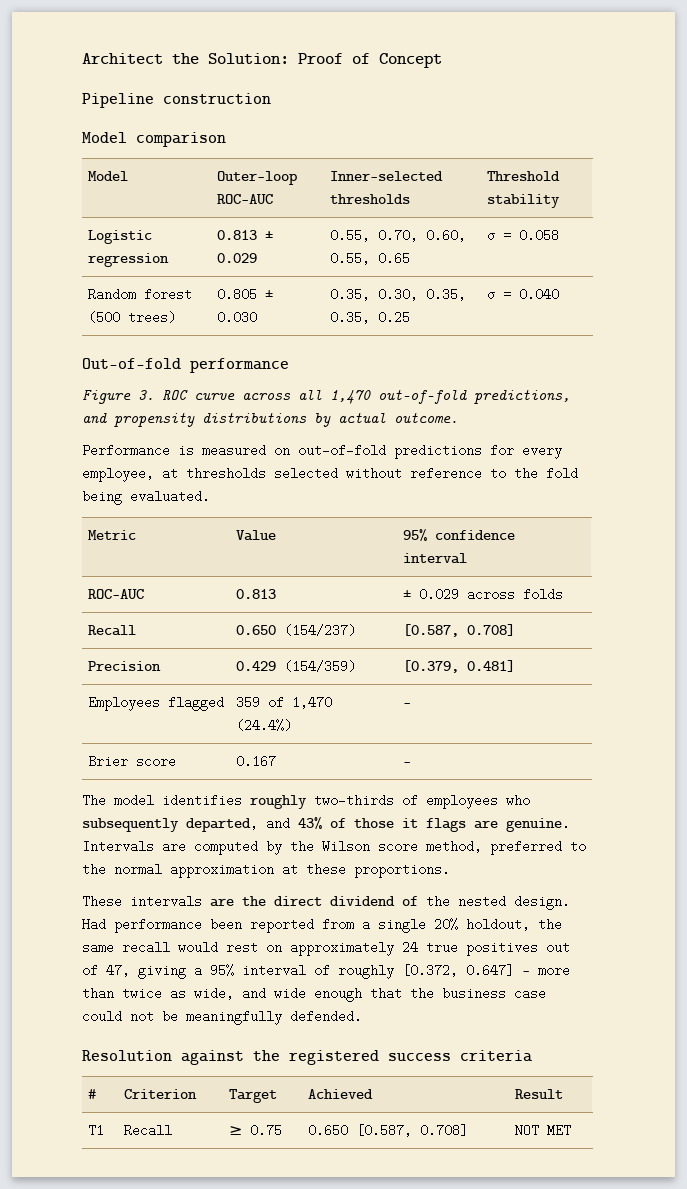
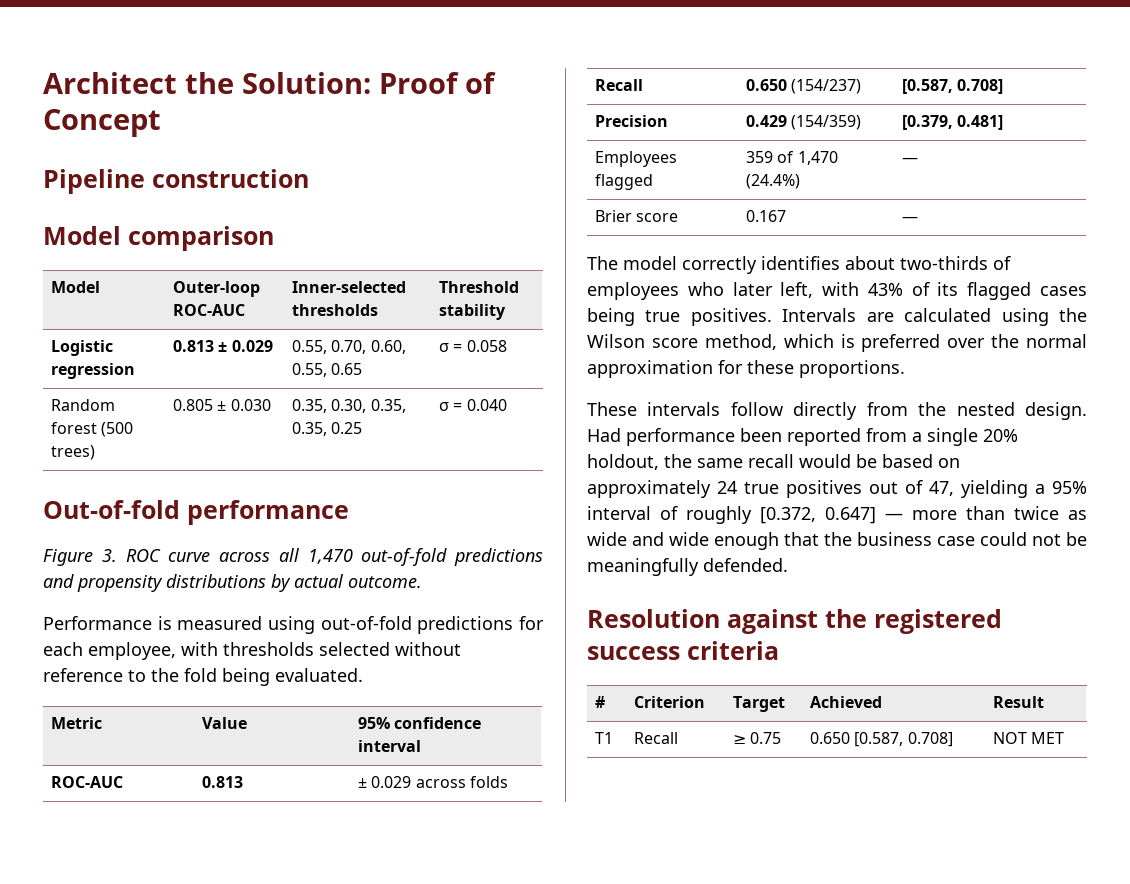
[474,390,570,404] predictions, -> [454,548,543,566] predictions
[274,448,290,455] on -> [268,616,315,634] using
[522,444,562,459] [82,467,178,482] every employee, at -> [43,642,218,660] each employee, with
[162,794,307,809] identifies roughly -> [682,256,895,274] correctly identifies about
[82,817,570,832] [82,840,586,855] subsequently departed, and 43% of those it flags are genuine. Intervals are computed by the Wilson score method, preferred to -> [732,282,1087,300] [587,308,1087,326] [587,334,986,352] later left, with 43% of its flagged cases being true positives. Intervals are calculated using the Wilson score method, which is preferred over
[282,863,298,876] at -> [718,360,743,374] for
[210,896,418,907] are the direct dividend of -> [730,402,908,420] follow directly from
[226,941,258,954] rest -> [856,454,933,468] be based
[138,966,186,979] giving -> [961,480,1028,498] yielding
[194,987,234,1000] wide, -> [587,532,627,546] wide

